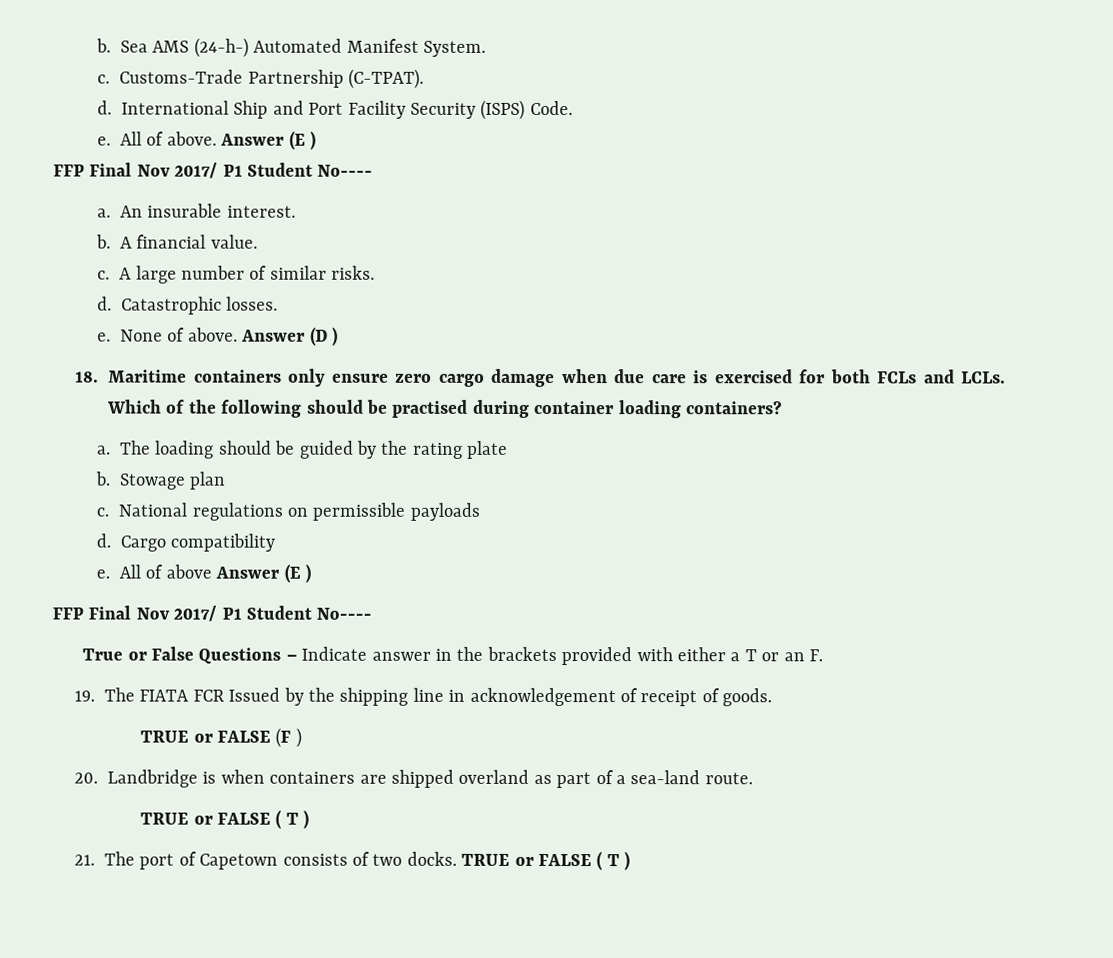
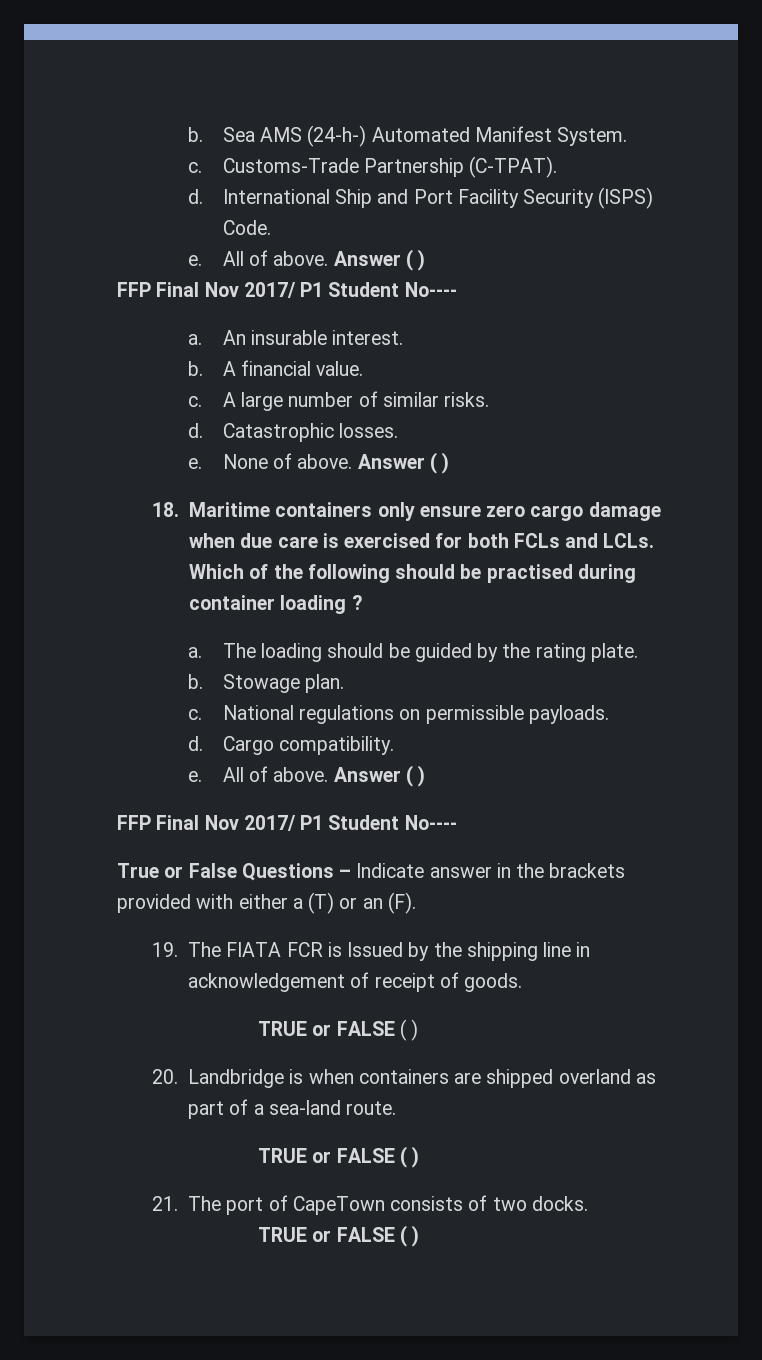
[288,130,306,150] (E -> [405,249,413,271] (
[309,326,328,346] (D -> [429,452,437,474] (
[686,401,783,415] containers? -> [351,595,362,610] ?
[467,440,509,459] plate -> [591,643,639,662] plate.
[189,471,227,490] plan -> [305,674,345,693] plan.
[409,502,480,521] payloads -> [528,705,609,724] payloads.
[170,533,276,552] [96,563,301,583] compatibility // e. All of above Answer (E -> [279,736,395,755] [187,765,413,787] compatibility. // e. All of above. Answer (
[744,649,757,662] T -> [308,892,335,914] (T)
[809,649,824,662] F. -> [387,892,416,914] (F).
(225, 695) none -> [327,942,342,957] is
[275,727,292,748] (F -> [399,1019,407,1041] (
[285,812,299,825] T -> (407, 1157) none
[199,853,279,870] Capetown -> [292,1196,385,1215] CapeTown
[461,851,620,871] TRUE or FALSE ( T -> [258,1225,407,1247] // TRUE or FALSE (

